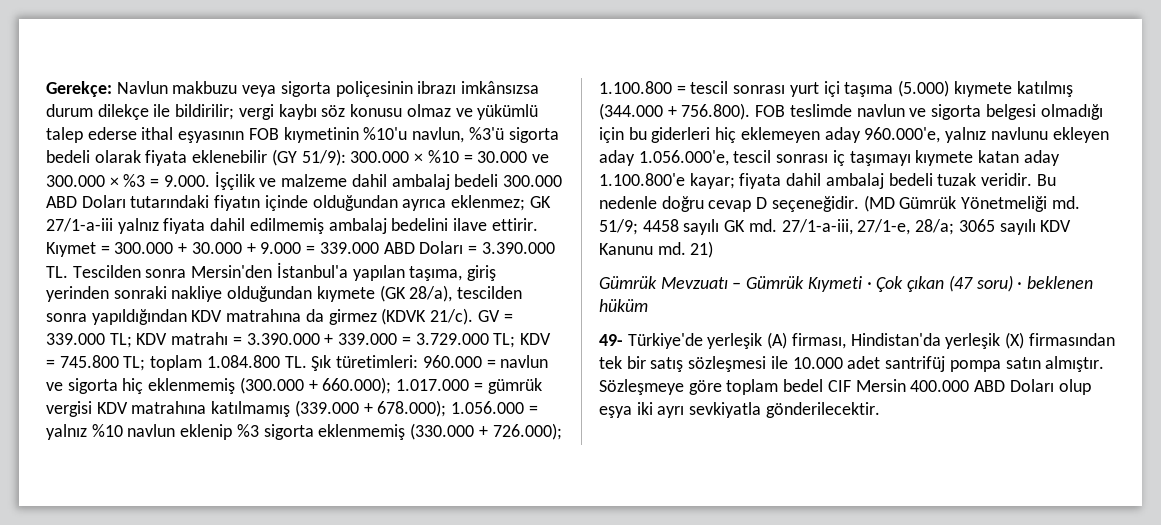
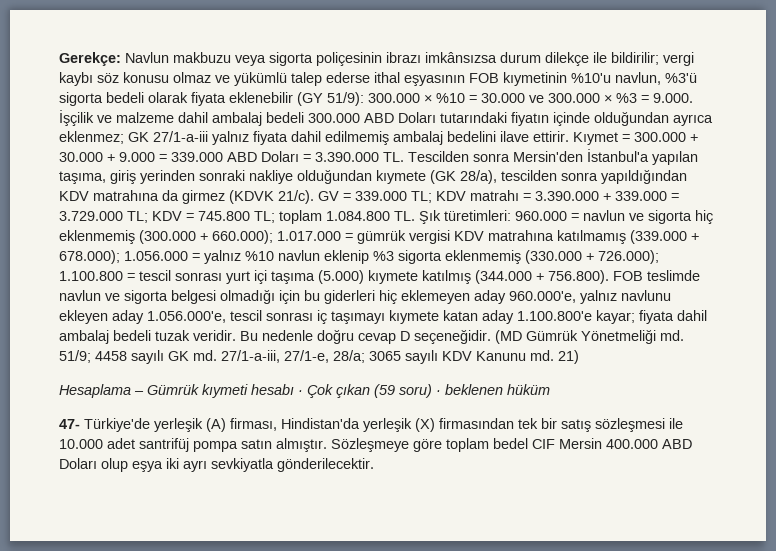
[599,276,862,292] Gümrük Mevzuatı – Gümrük Kıymeti -> [59,384,294,398] Hesaplama – Gümrük kıymeti hesabı
[948,275,973,292] (47 -> [374,384,395,398] (59
[599,334,623,346] 49- -> [59,419,80,429] 47-

